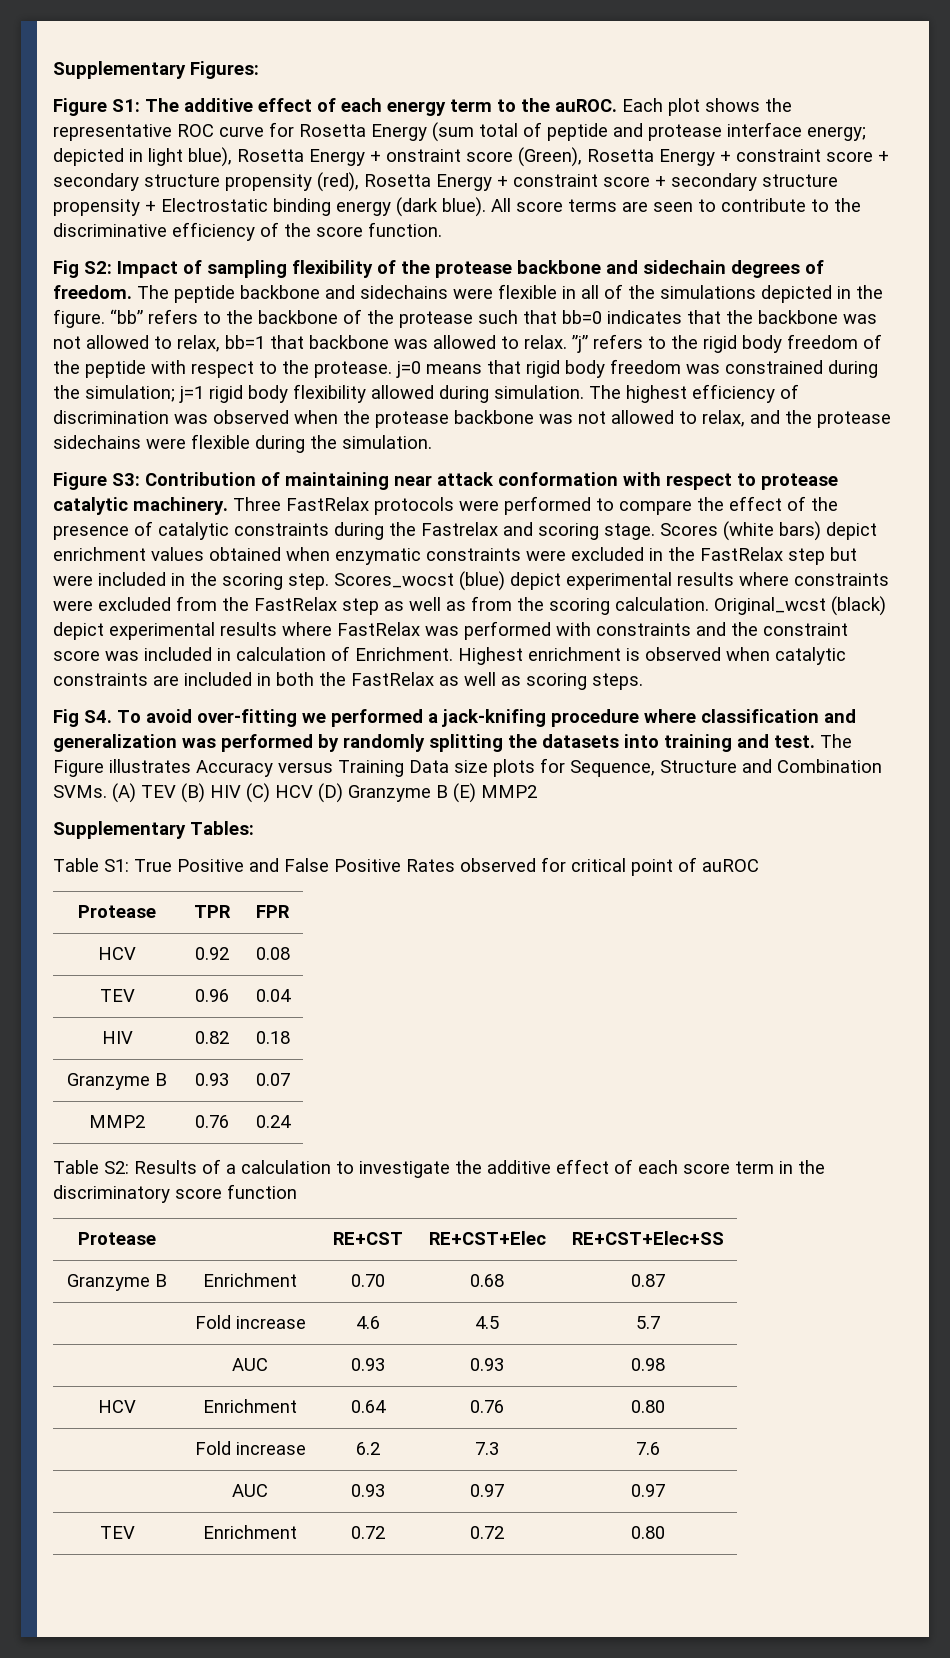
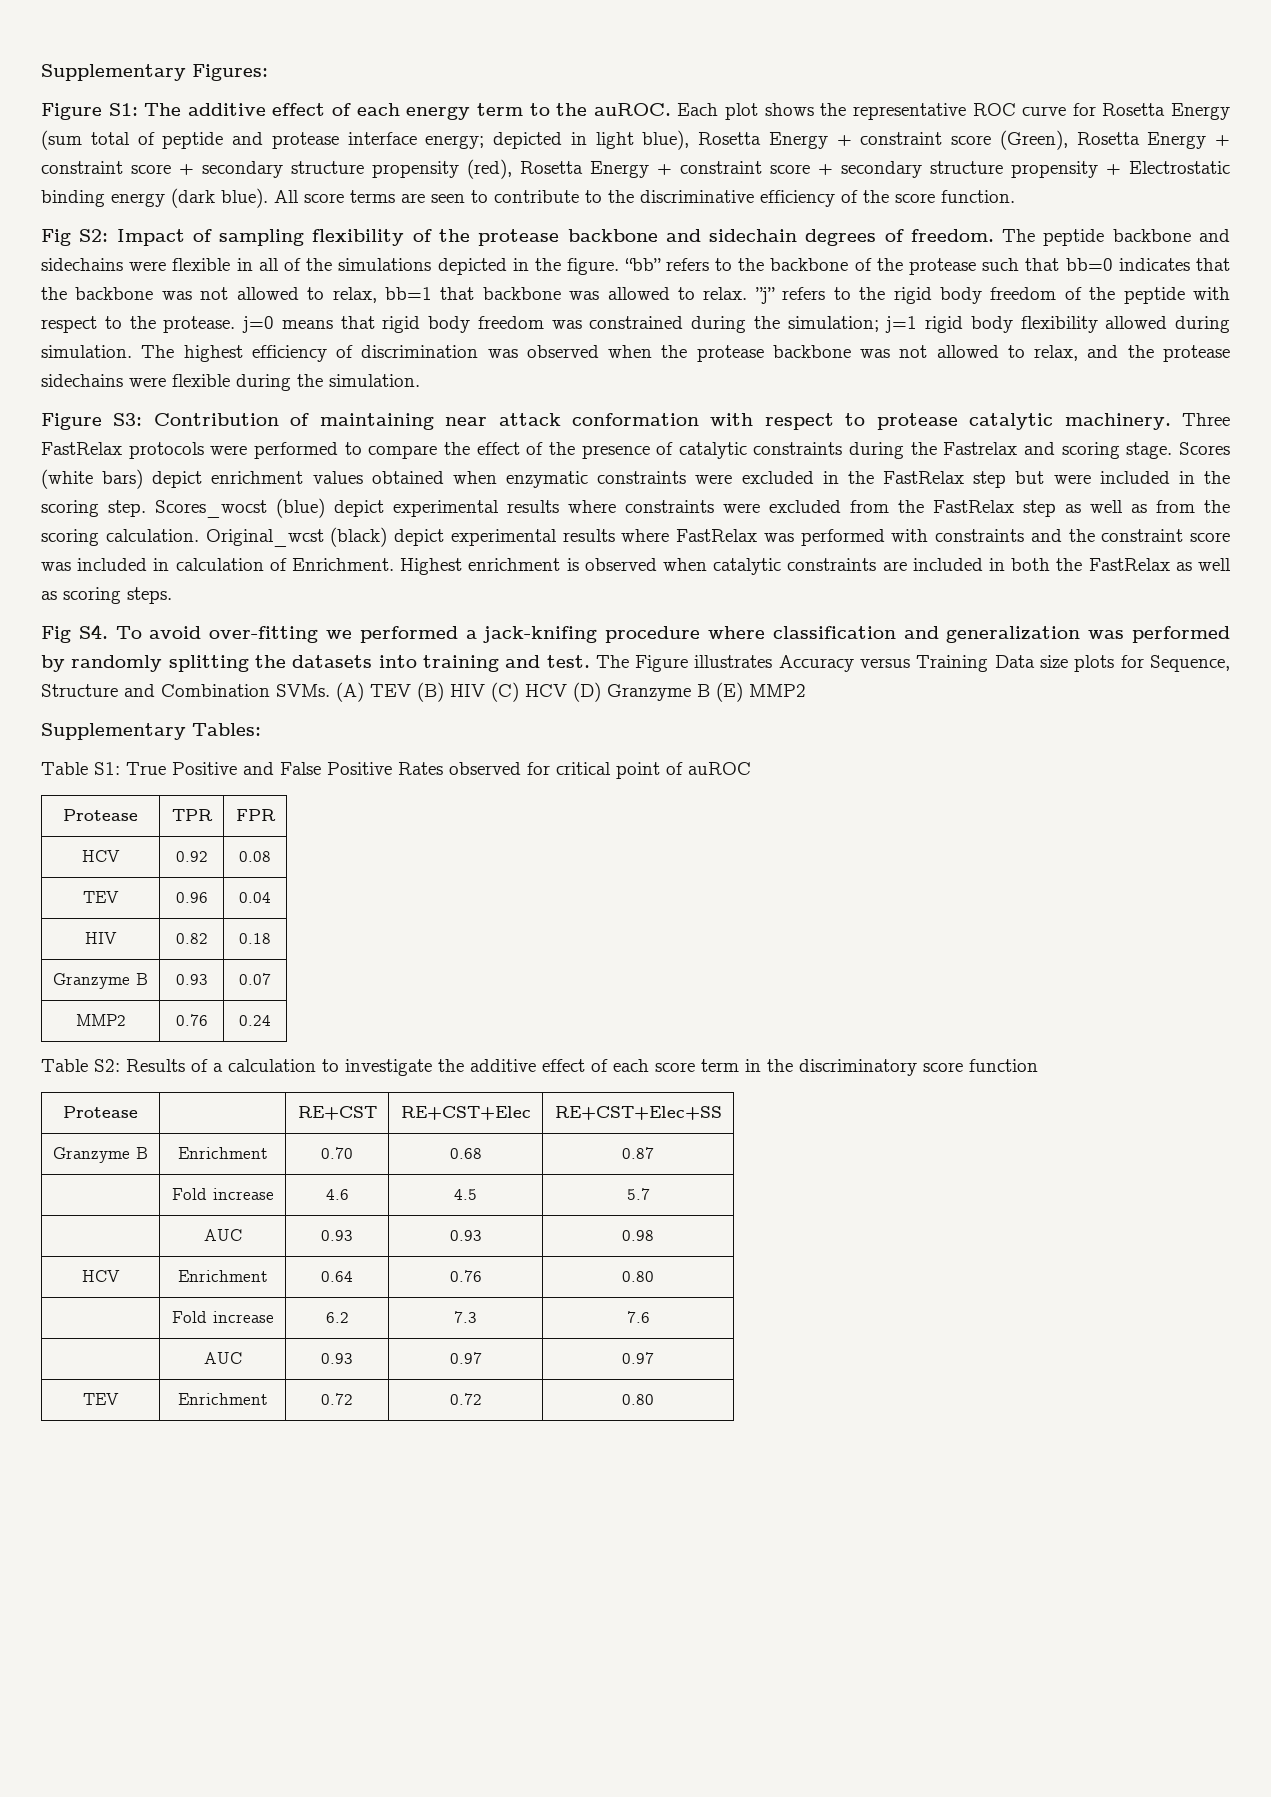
[386,149,461,162] onstraint -> [860,132,943,145] constraint

